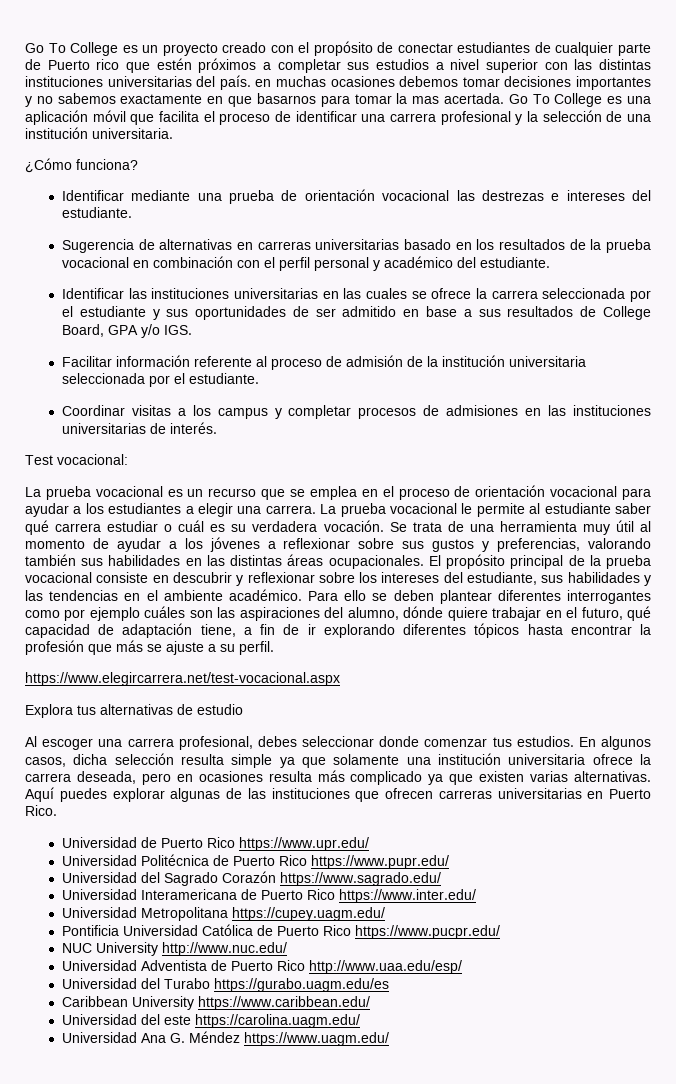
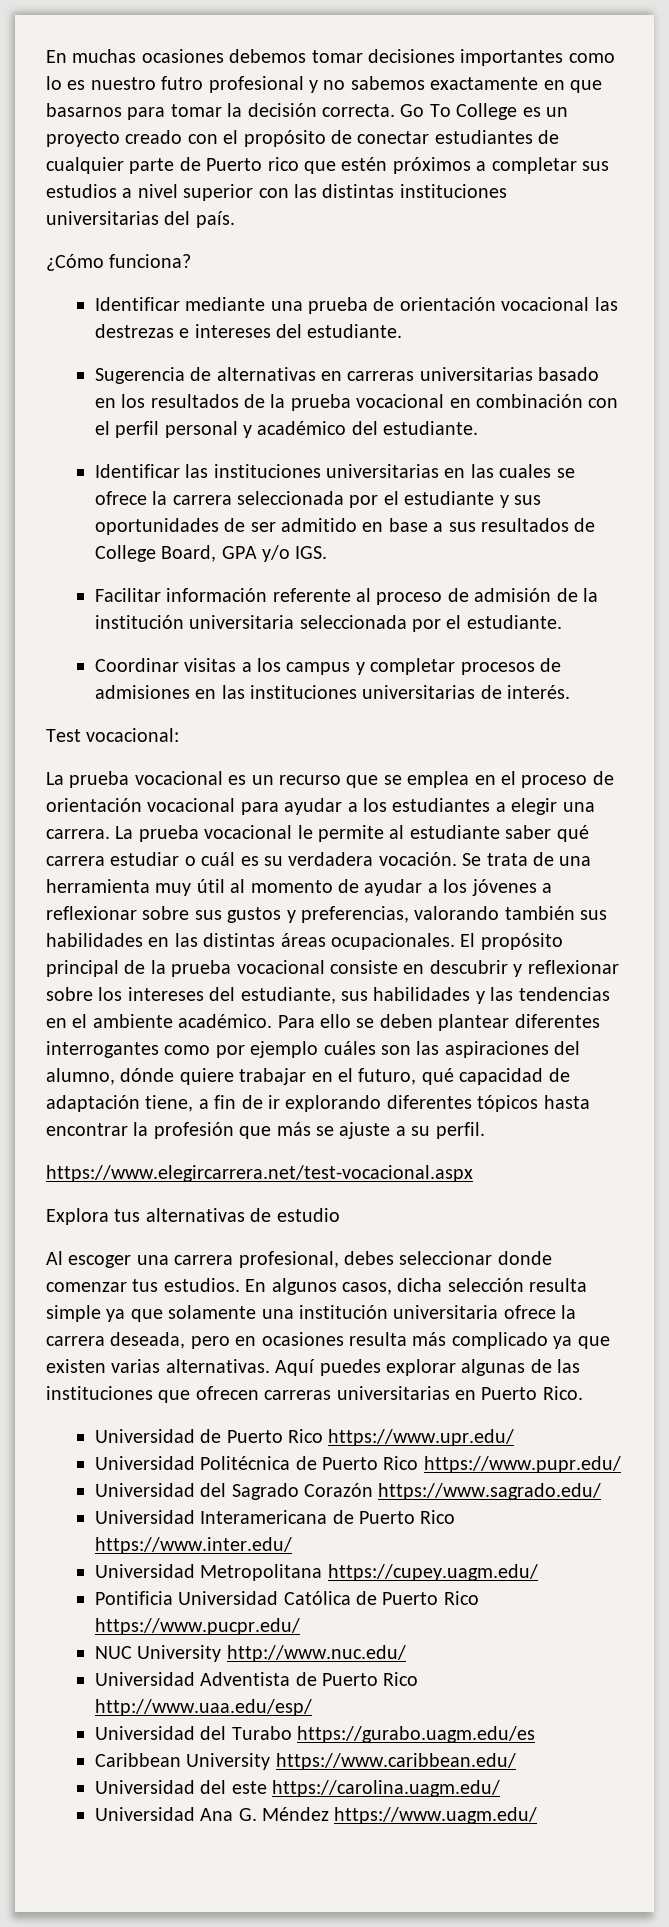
(25, 48) none -> [46,49,615,66] [46,76,602,93] [46,103,395,120] En muchas ocasiones debemos tomar decisiones importantes como lo es nuestro futro profesional y no sabemos exactamente en que basarnos para tomar la decisión correcta.
[255,76,652,90] [25,93,651,107] [25,110,651,125] [25,127,173,139] en muchas ocasiones debemos tomar decisiones importantes y no sabemos exactamente en que basarnos para tomar la mas acertada. Go To College es una aplicación móvil que facilita el proceso de identificar una carrera profesional y la selección de una institución universitaria. -> (235, 219) none

